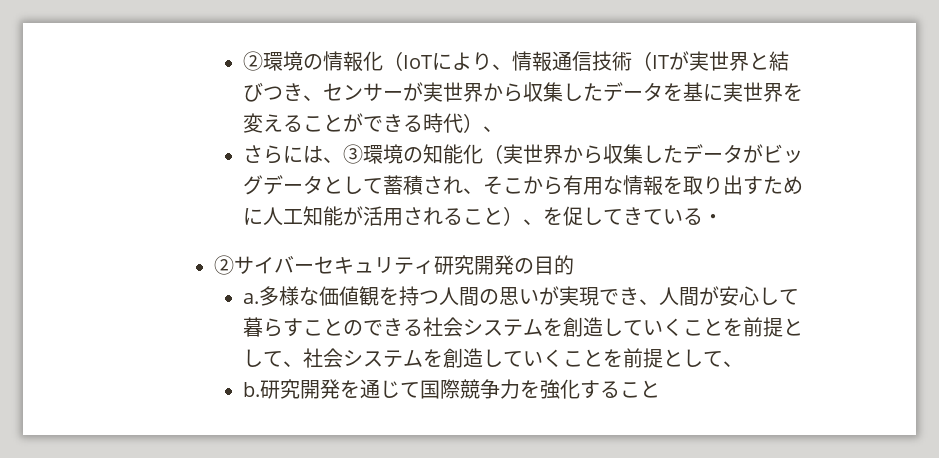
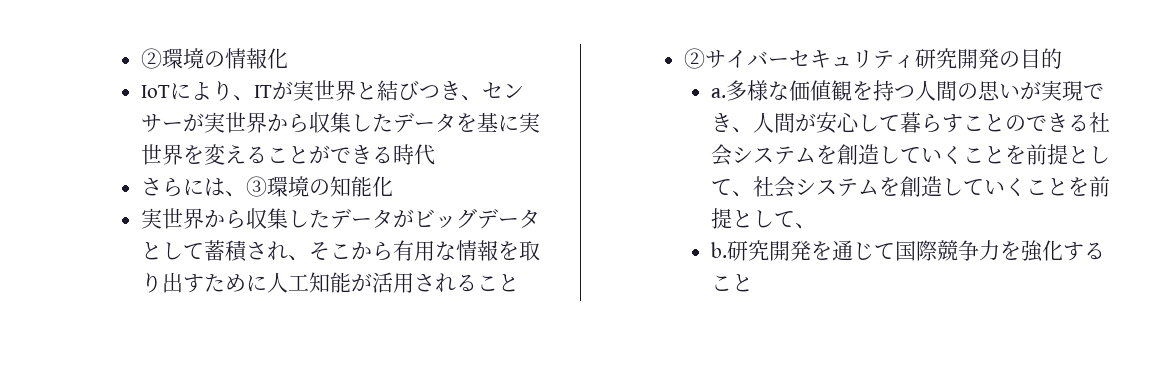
[383,51,404,71] （ -> (288, 58) //
[512,51,653,72] 情報通信技術（ -> (254, 98) none
[463,113,504,133] ）、 -> (435, 154) none
[483,144,504,164] （ -> (393, 186) //
[503,206,724,226] ）、を促してきている・ -> (519, 283) none

